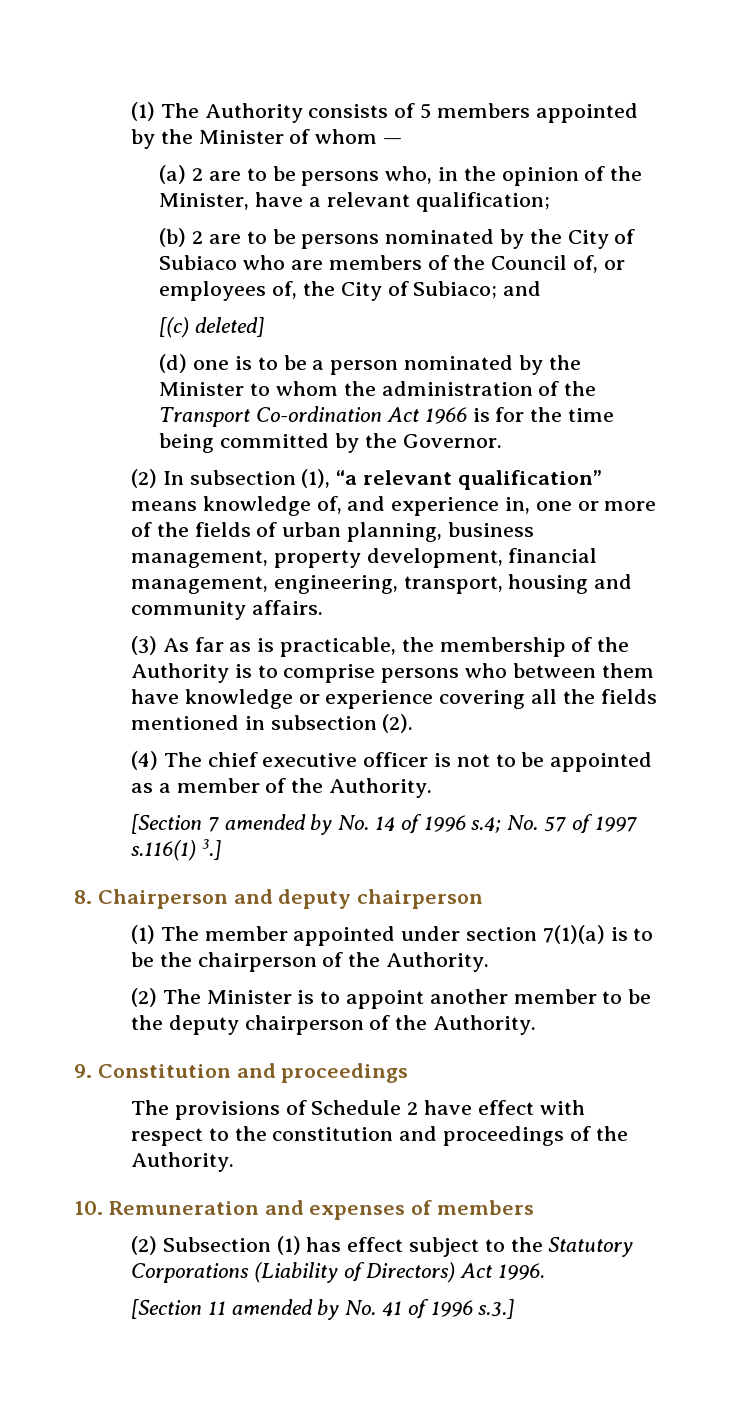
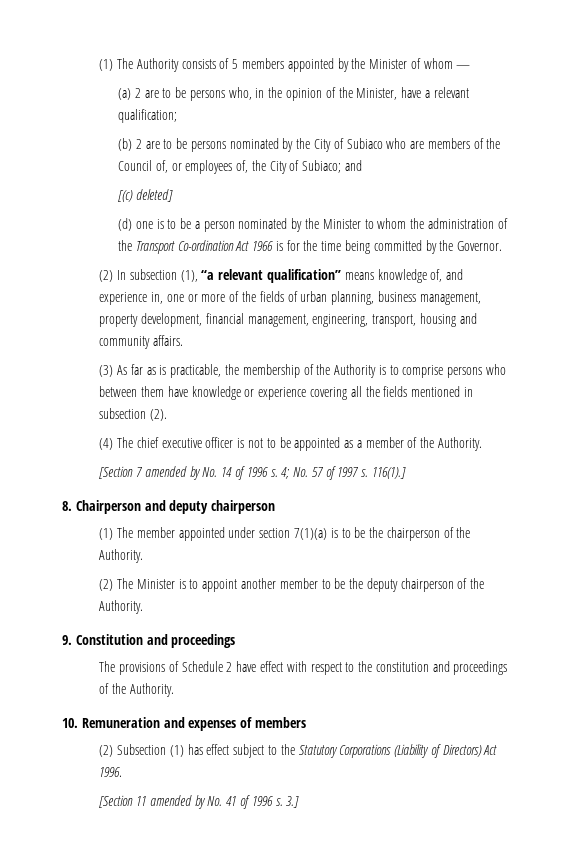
[471,817,502,833] s.4; -> [270,467,290,479] s. 4;
[130,839,221,861] s.116(1) 3.] -> [361,467,407,479] s. 116(1).]
[478,1299,515,1319] s.3.] -> [275,796,300,808] s. 3.]

